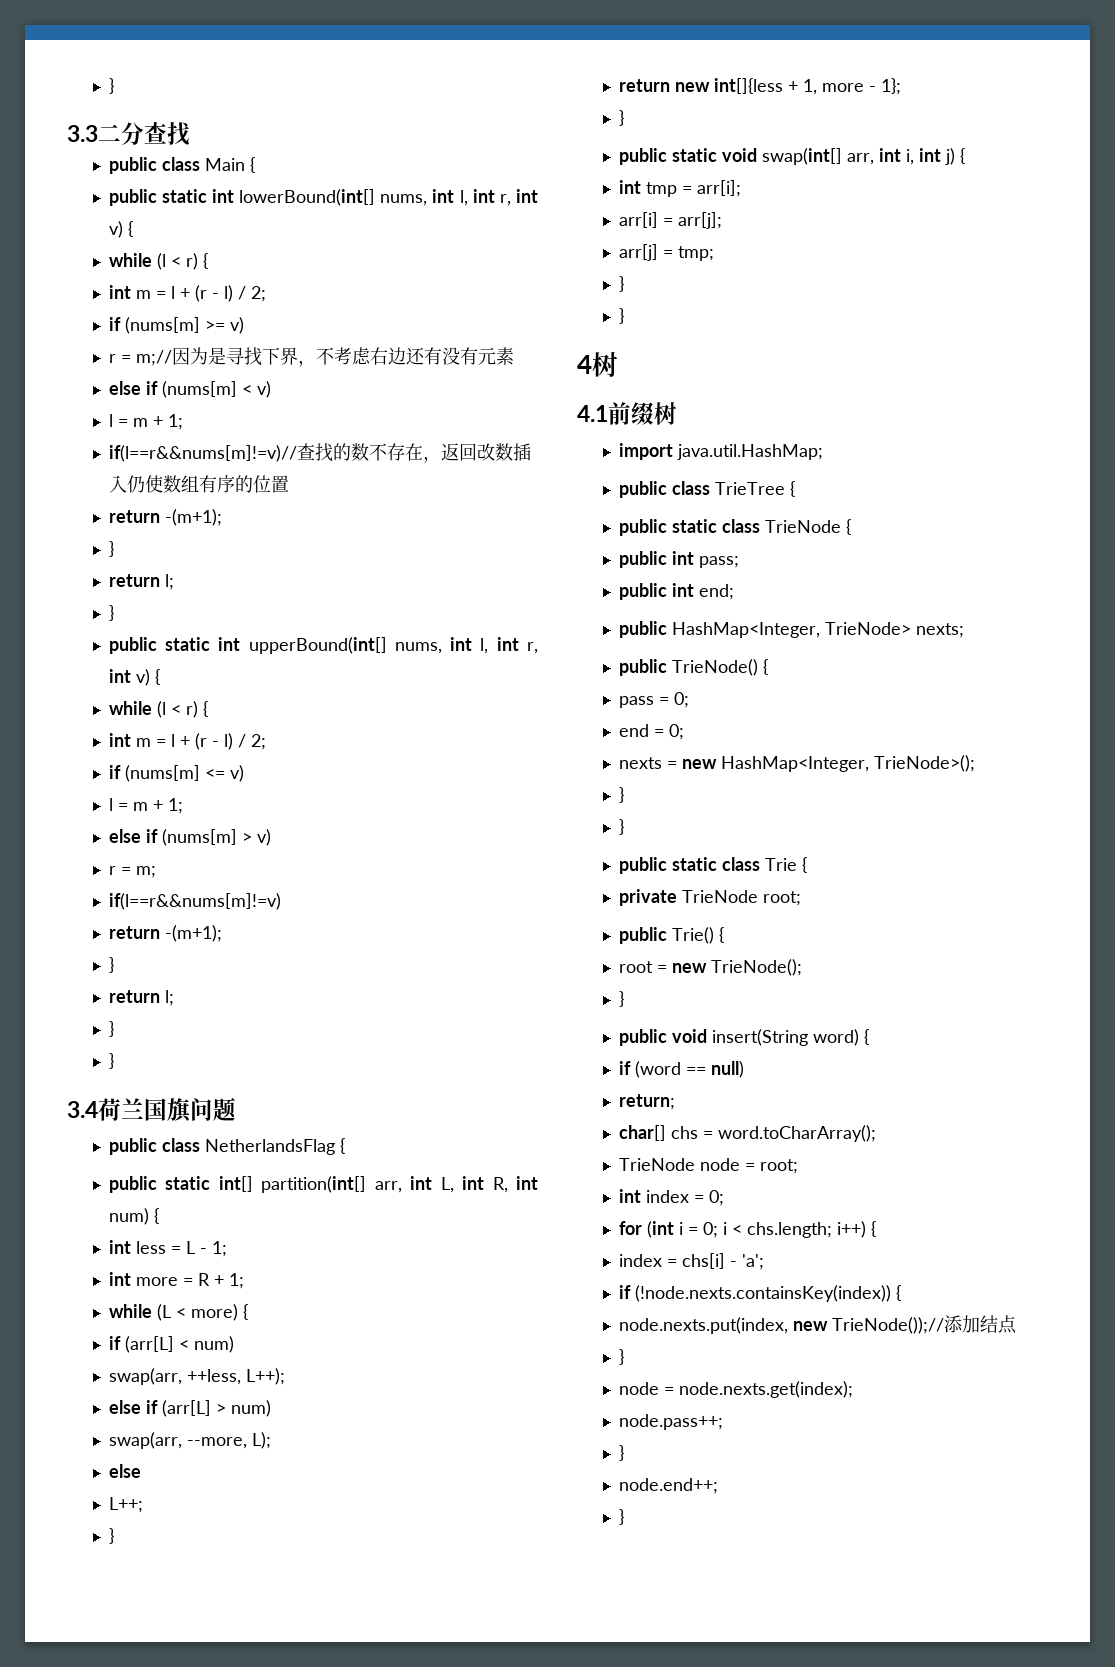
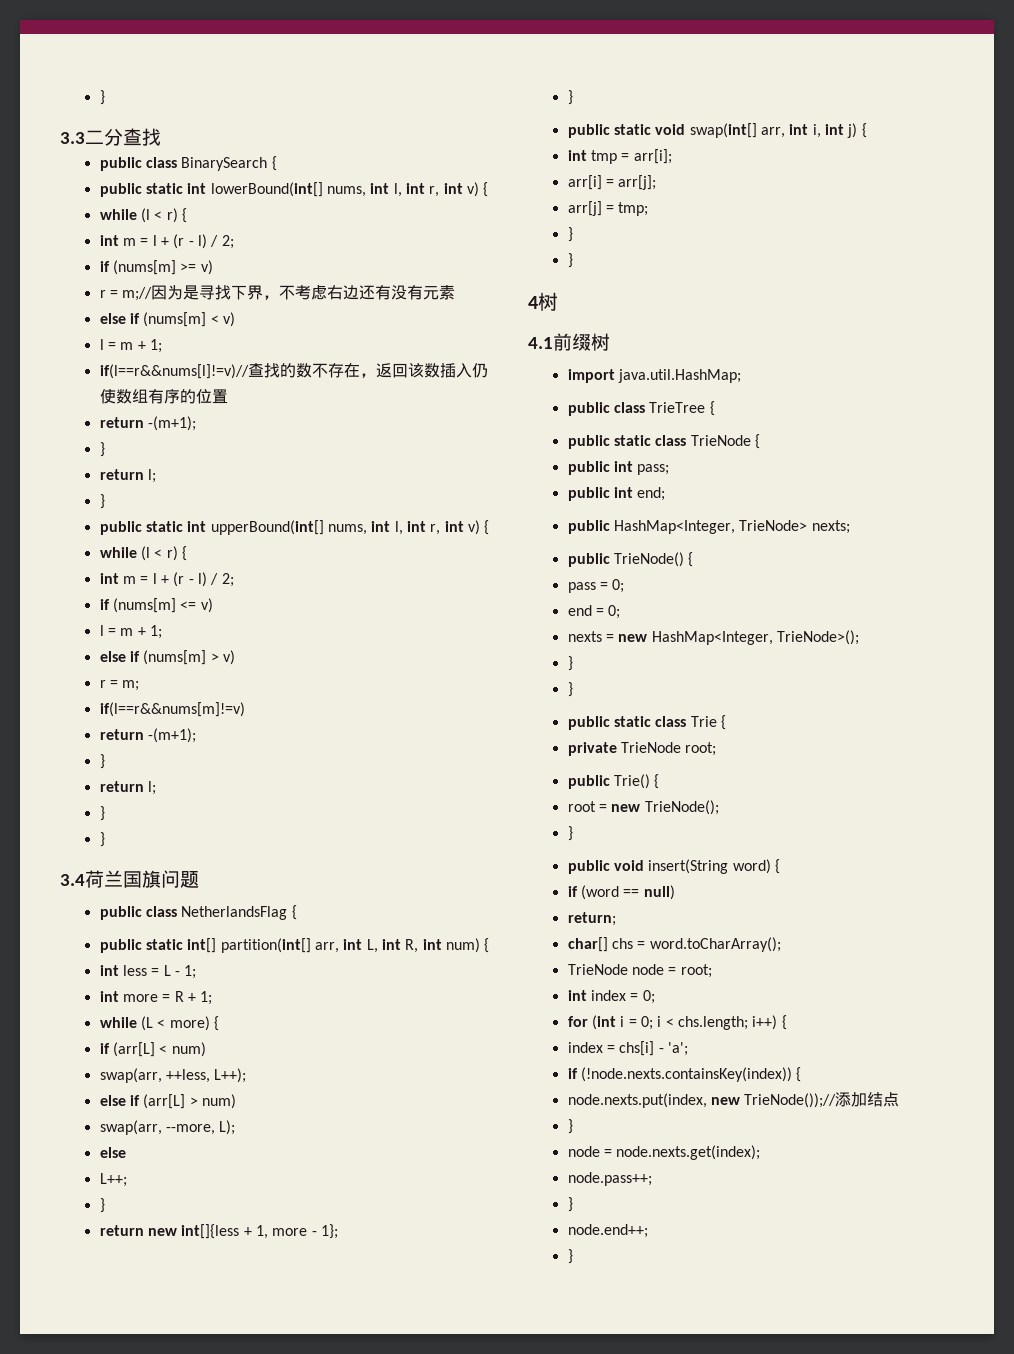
[204,158,245,171] Main -> [181,157,268,171] BinarySearch
[108,445,297,462] if(l==r&&nums[m]!=v)// -> [99,364,249,379] if(l==r&&nums[l]!=v)//
[476,443,495,461] 改 -> [407,363,424,378] 该

